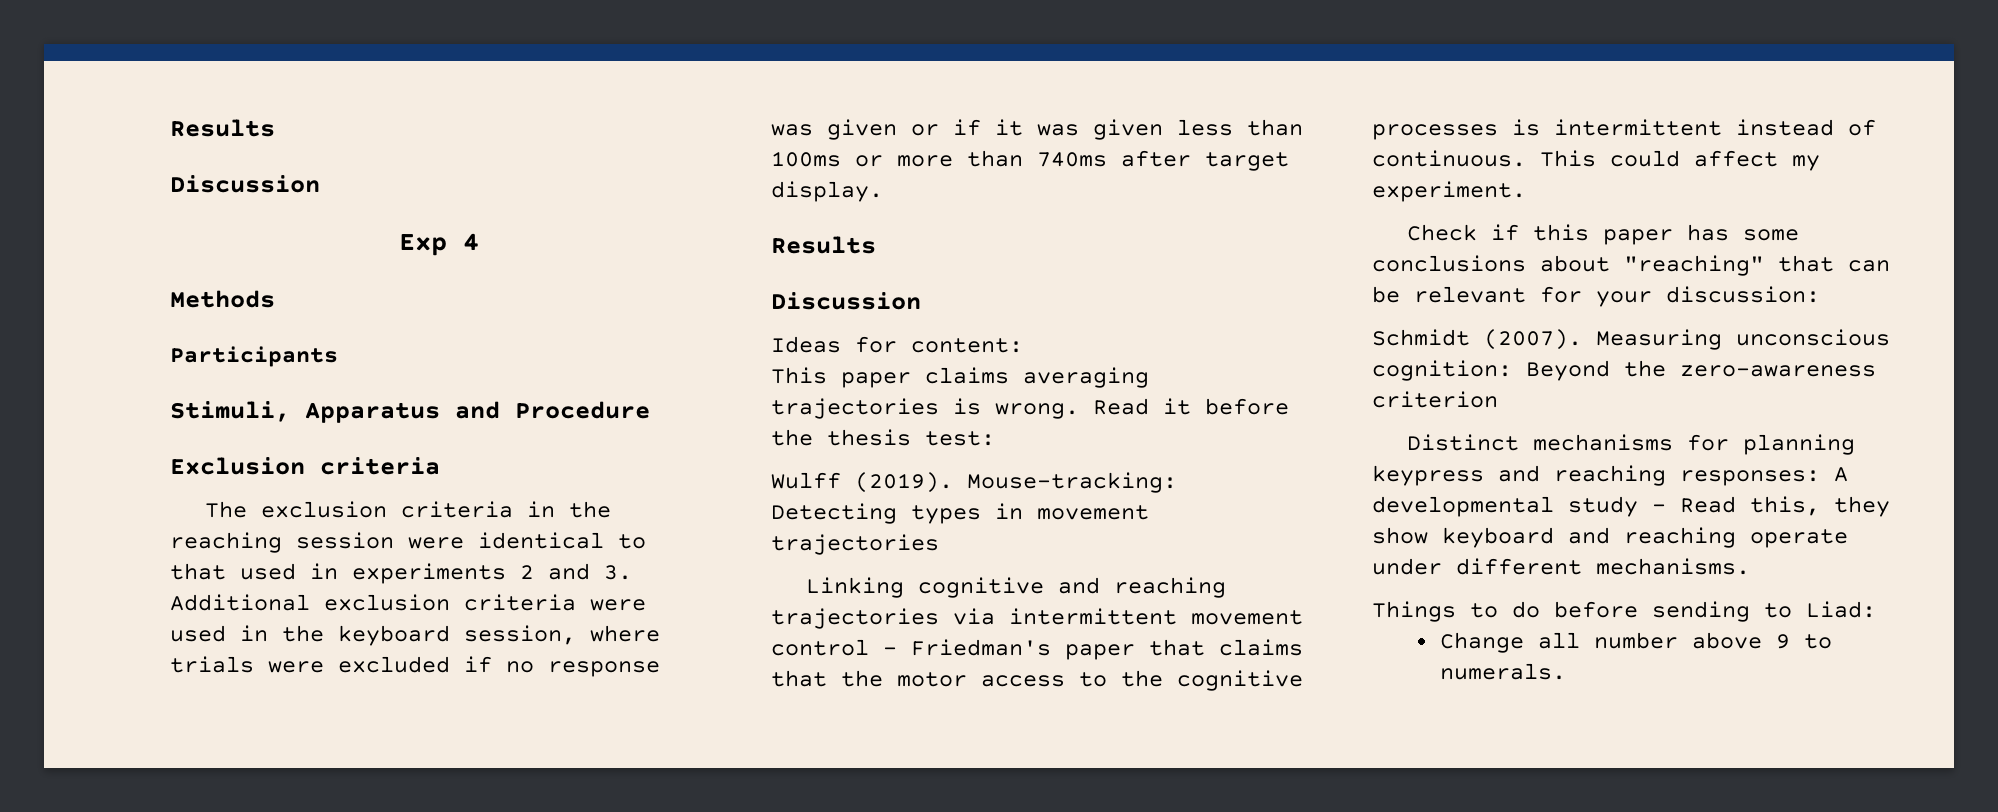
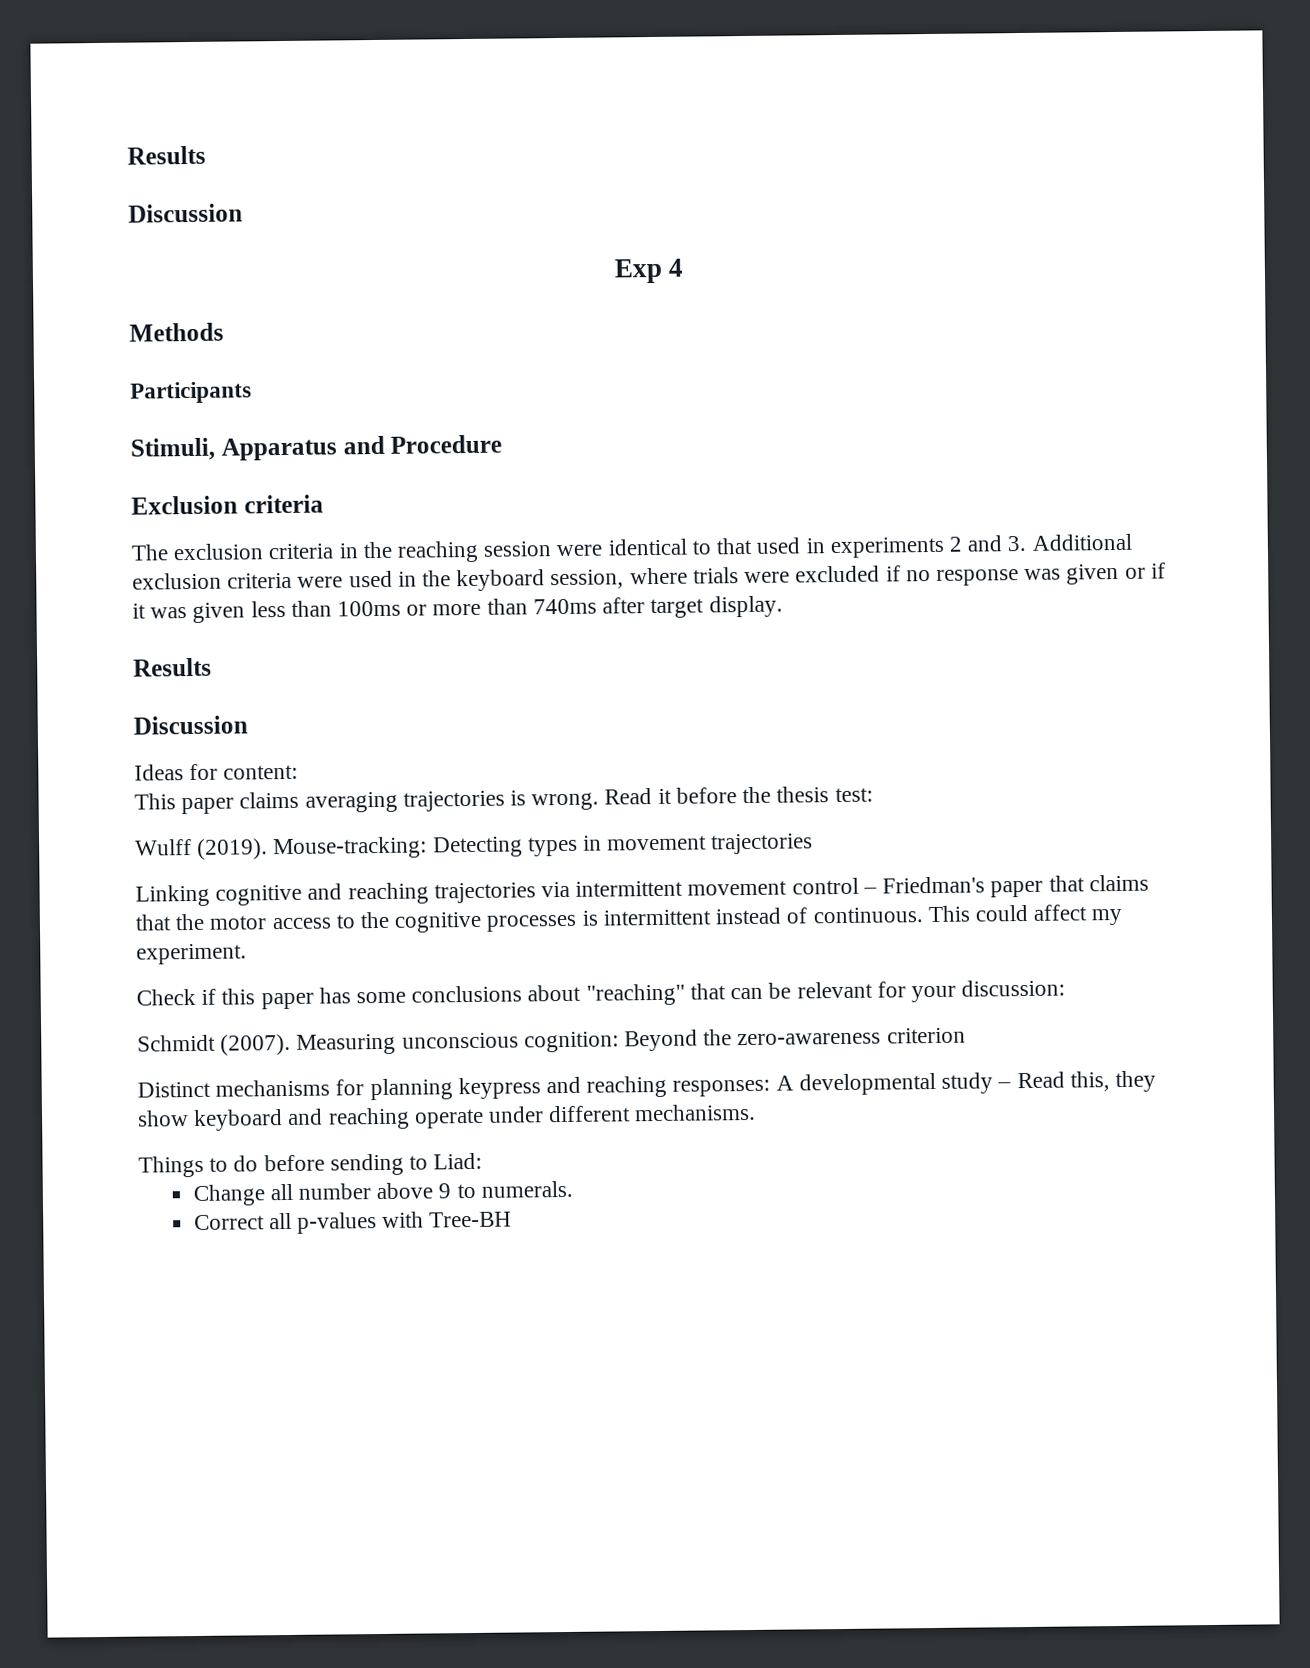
(1566, 671) none -> [193,1211,513,1234] // Correct all p-values with Tree-BH

